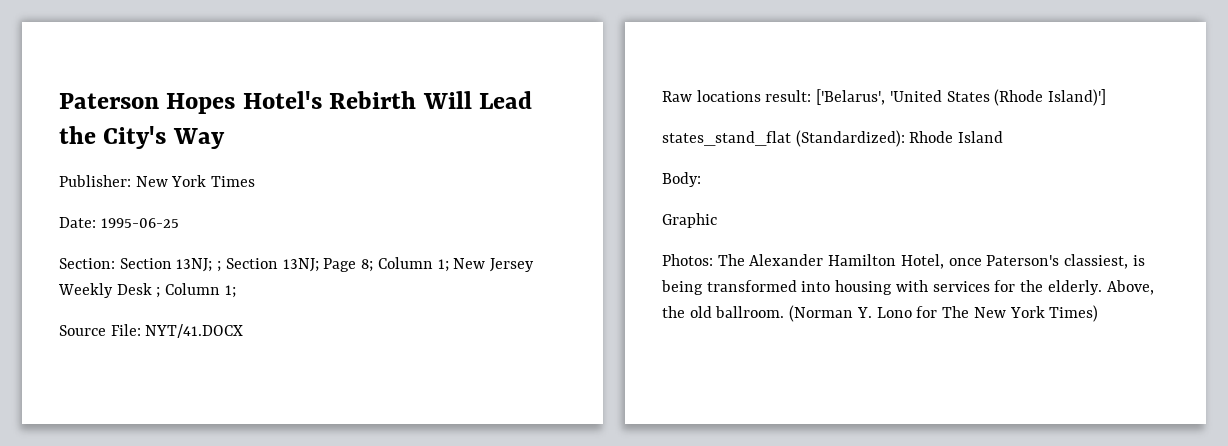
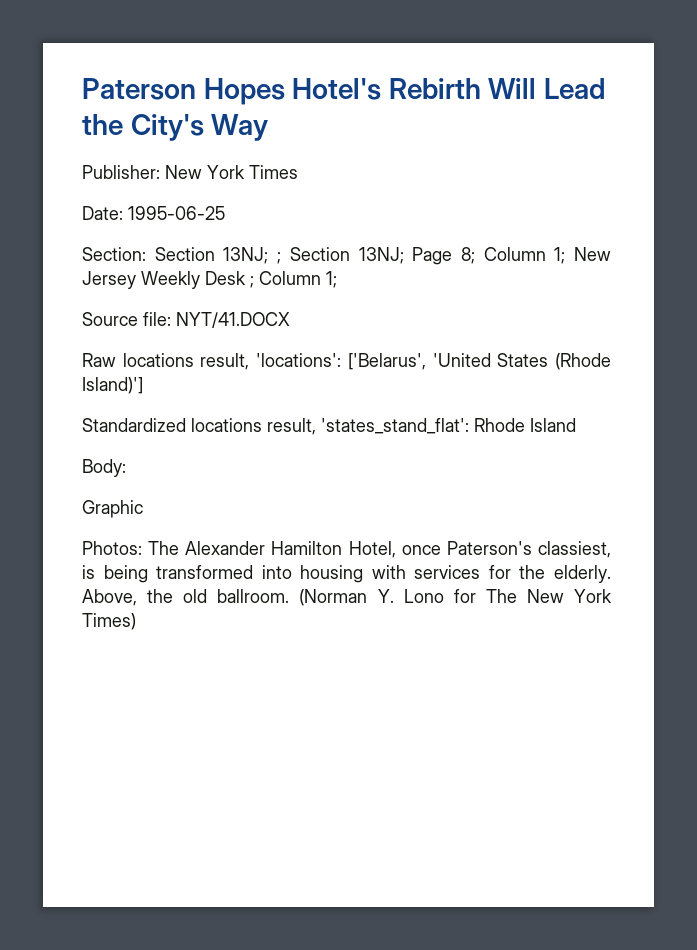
[110,324,141,336] File: -> [143,312,171,326] file:
[765,90,812,102] result: -> [200,353,342,370] result, 'locations':
[662,130,905,147] states_stand_flat (Standardized): -> [82,418,469,435] Standardized locations result, 'states_stand_flat':

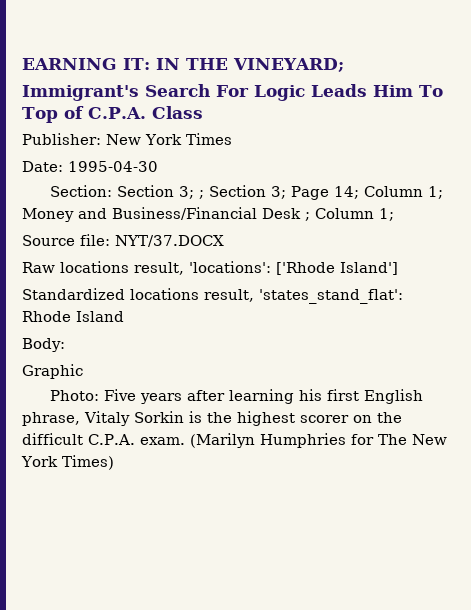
[82,78,605,105] [82,114,269,141] Paterson Hopes Hotel's Rebirth Will Lead the City's Way -> [22,58,344,72] [22,84,443,101] [22,106,203,123] EARNING IT: IN THE VINEYARD; // Immigrant's Search For Logic Leads Him To Top of C.P.A. Class
[128,206,225,220] 1995-06-25 -> [68,161,158,172] 1995-04-30
[223,247,269,264] 13NJ; -> [178,186,194,199] 3;
[358,247,611,265] [82,271,200,289] 13NJ; Page 8; Column 1; New Jersey Weekly -> [270,186,443,200] [22,207,257,222] 3; Page 14; Column 1; Money and Business/Financial
[176,312,290,328] NYT/41.DOCX -> [115,235,224,247] NYT/37.DOCX
[347,353,611,370] [82,377,143,394] ['Belarus', 'United States (Rhode Island)'] -> [276,262,398,275] ['Rhode Island']
[82,541,612,558] [82,565,611,583] [82,589,444,606] Photos: The Alexander Hamilton Hotel, once Paterson's classiest, is being transformed into housing with services for the elderly. Above, the old ballroom. (Norman Y. Lono -> [49,389,423,404] [22,411,402,426] [22,433,346,448] Photo: Five years after learning his first English phrase, Vitaly Sorkin is the highest scorer on the difficult C.P.A. exam. (Marilyn Humphries

